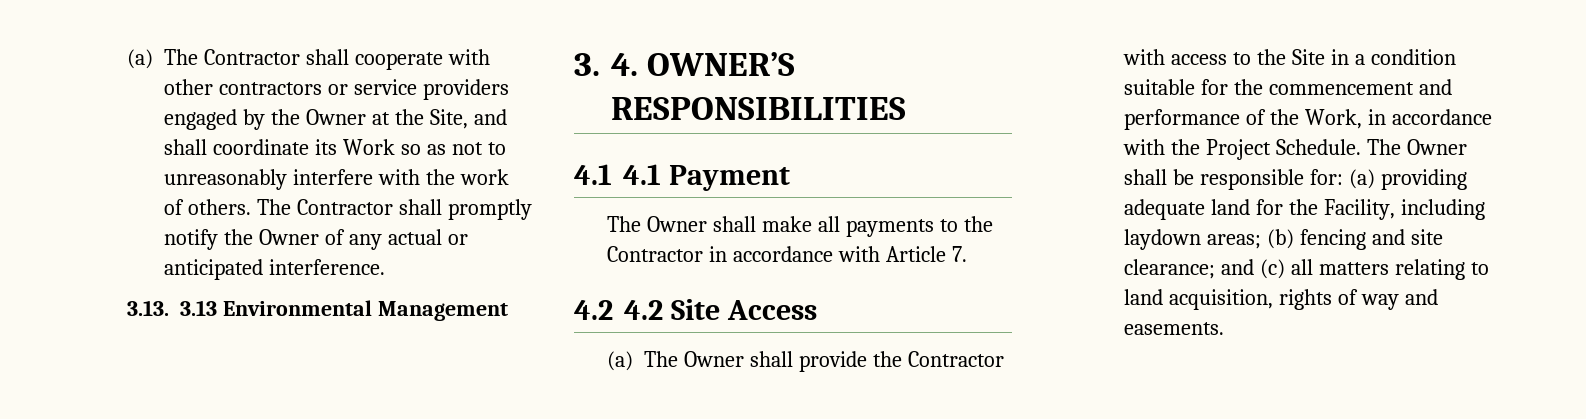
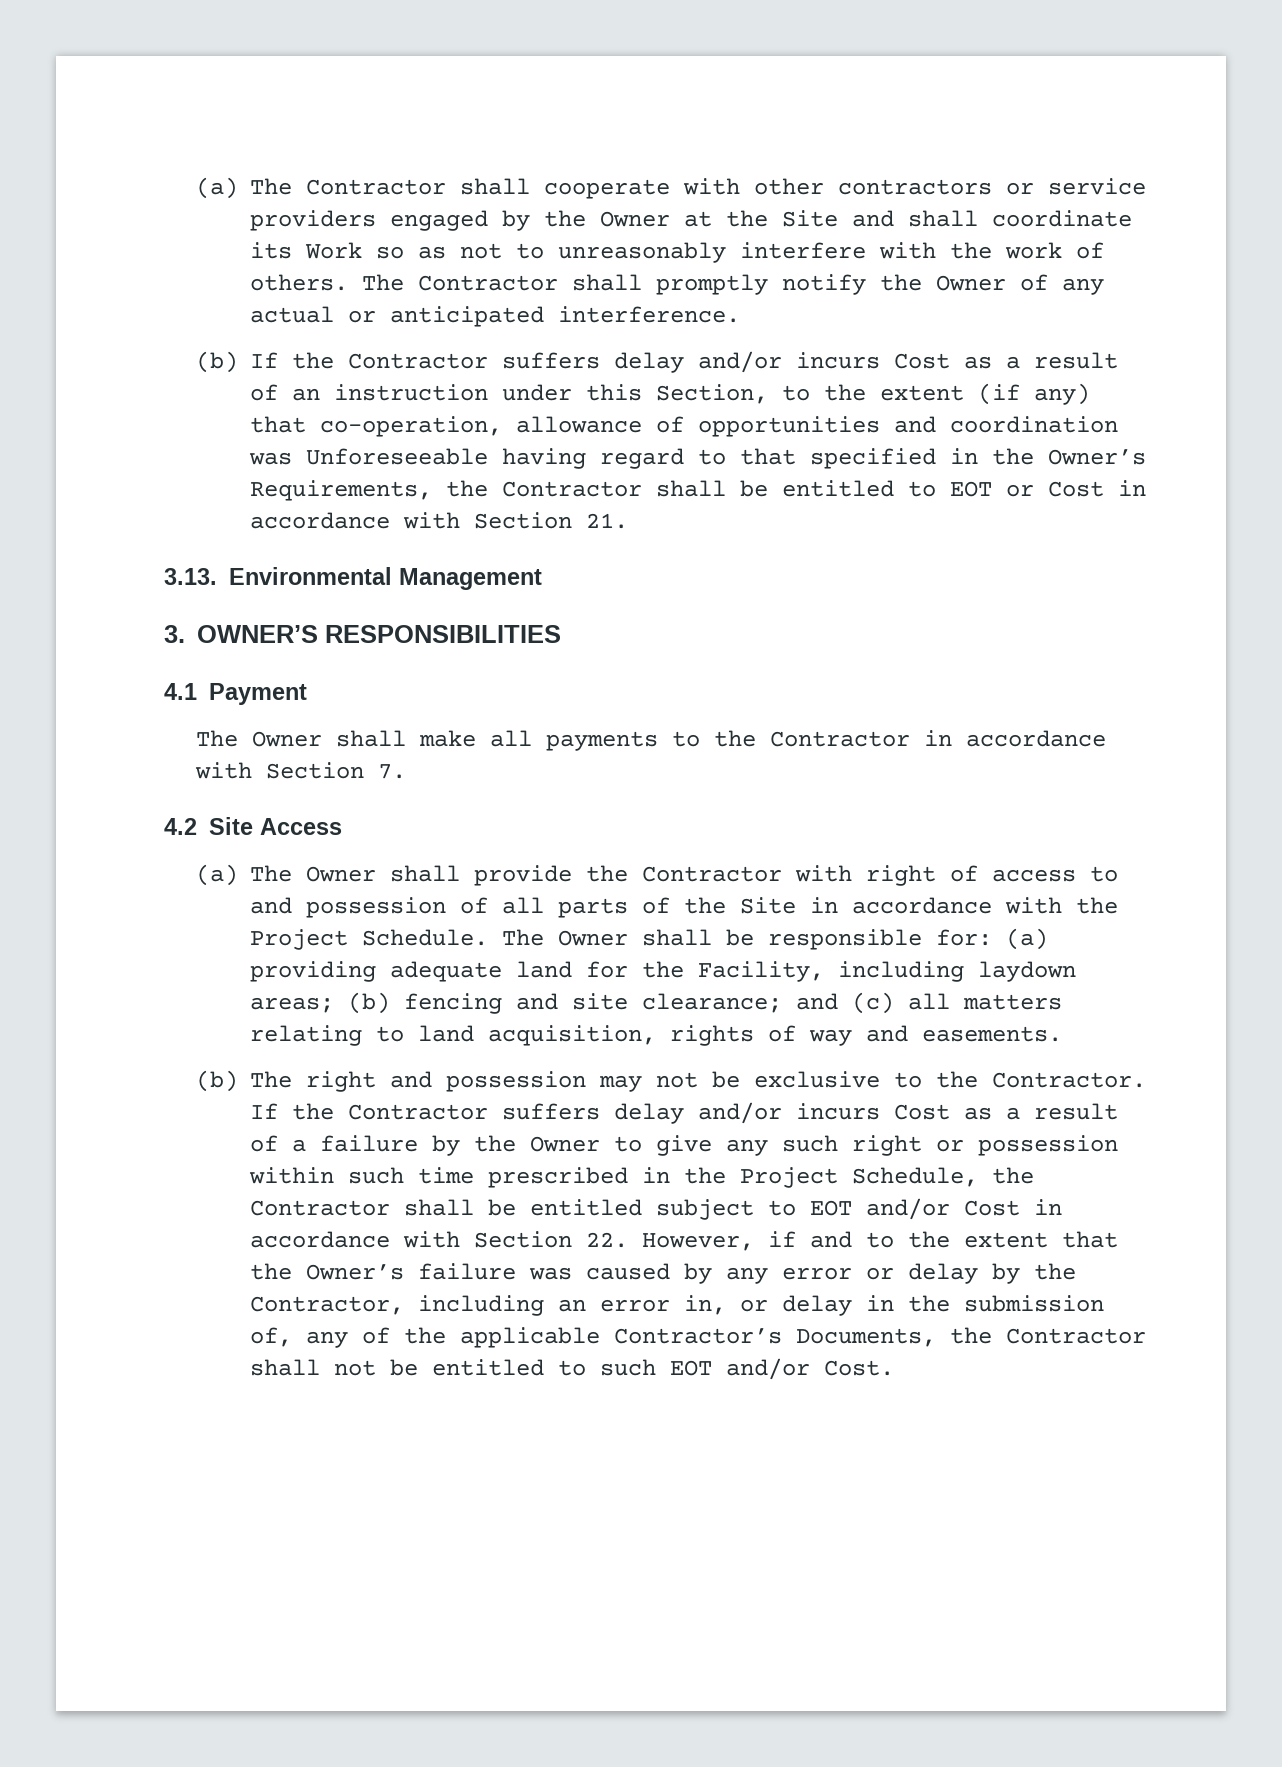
[429,109,468,129] Site, -> [782,210,839,227] Site
[127,300,218,316] 3.13. 3.13 -> [196,351,1119,373] [250,383,1091,405] [250,416,1119,437] [249,448,1147,469] [250,480,1147,501] [250,512,629,529] [164,568,217,585] (b) If the Contractor suffers delay and/or incurs Cost as a result of an instruction under this Section, to the extent (if any) that co-operation, allowance of opportunities and coordination was Unforeseeable having regard to that specified in the Owner’s Requirements, the Contractor shall be entitled to EOT or Cost in accordance with Section 21. // 3.13.
[611,53,638,76] 4. -> (185, 634) none
[623,164,661,185] 4.1 -> (197, 691) none
[885,246,946,262] Article -> [266,762,365,779] Section
[624,300,663,320] 4.2 -> (197, 826) none
[1171,49,1456,65] [1124,79,1452,95] [1124,109,1362,130] access to the Site in a condition suitable for the commencement and performance of the Work, -> [866,865,1119,886] [250,897,797,918] right of access to and possession of all parts of the Site
(1225, 328) none -> [196,1070,1147,1092] [250,1102,1119,1124] [250,1135,1119,1156] [249,1167,1035,1188] [250,1198,1063,1220] [250,1231,1119,1251] [250,1263,1077,1284] [250,1295,1105,1316] [250,1327,1147,1348] [250,1358,895,1380] // (b) The right and possession may not be exclusive to the Contractor. If the Contractor suffers delay and/or incurs Cost as a result of a failure by the Owner to give any such right or possession within such time prescribed in the Project Schedule, the Contractor shall be entitled subject to EOT and/or Cost in accordance with Section 22. However, if and to the extent that the Owner’s failure was caused by any error or delay by the Contractor, including an error in, or delay in the submission of, any of the applicable Contractor’s Documents, the Contractor shall not be entitled to such EOT and/or Cost.

